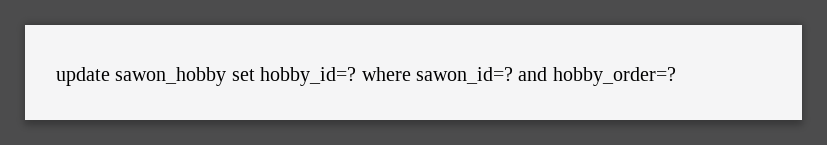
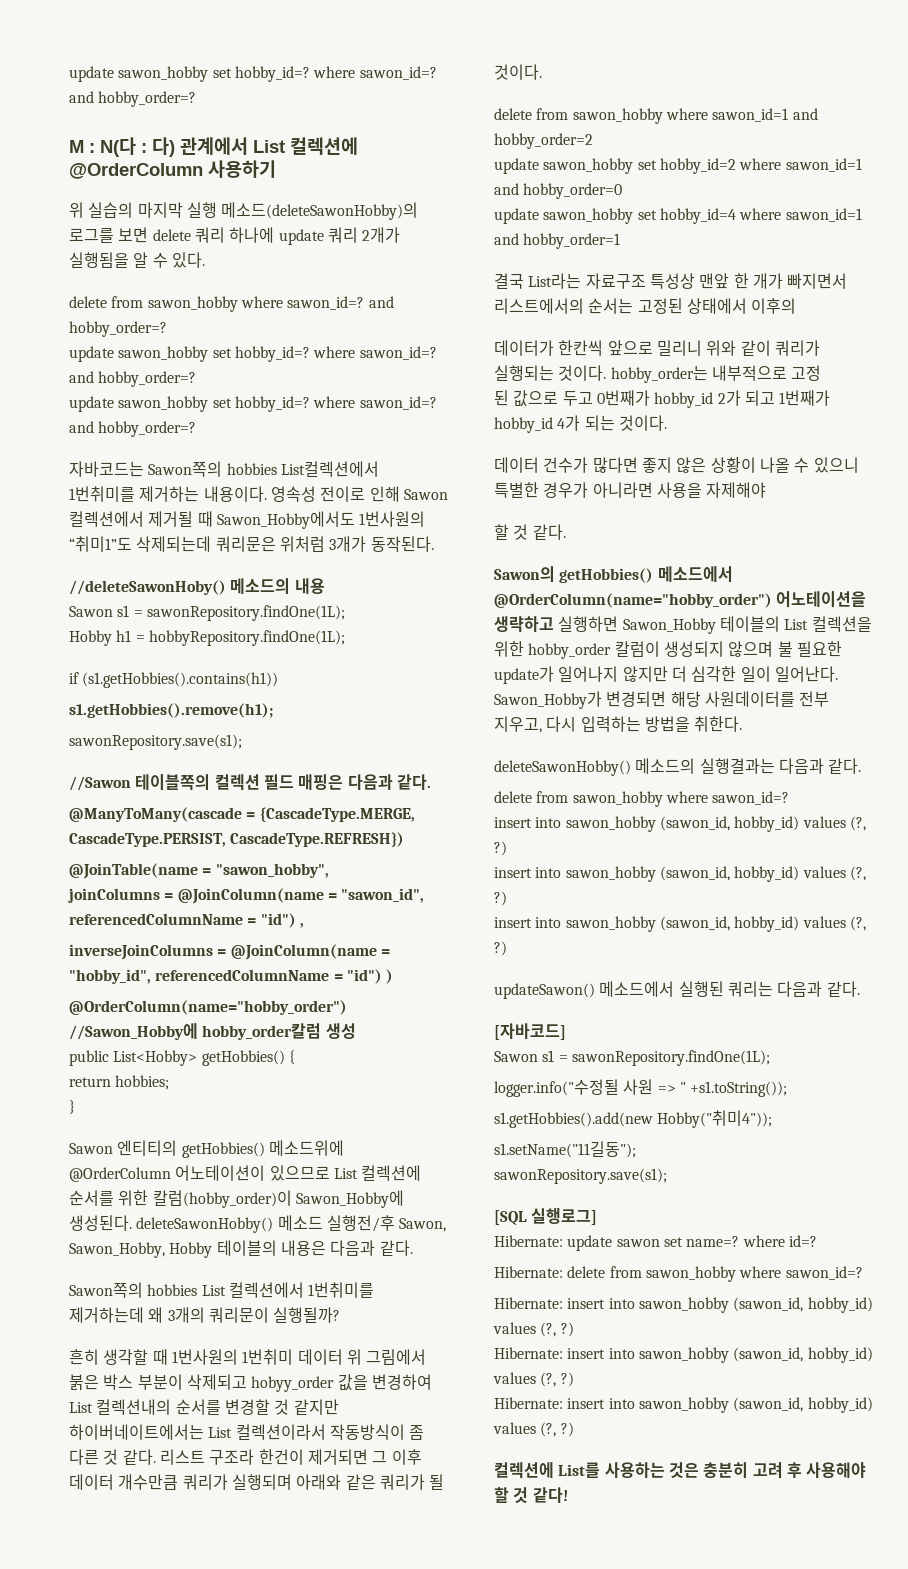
[56,67,676,86] update sawon_hobby set hobby_id=? where sawon_id=? and hobby_order=? -> [69,66,437,82] [69,91,197,107] [69,137,358,157] [69,160,276,179] [69,202,419,220] [69,227,401,245] [69,252,205,268] [69,296,394,312] [69,321,167,337] [69,346,437,362] [69,371,197,387] [69,396,437,412] [69,421,197,437] [69,461,379,477] [69,486,448,502] [69,511,426,529] [69,536,434,552] [69,578,325,595] [69,605,345,621] [69,630,345,646] [69,672,279,688] [69,703,273,718] [69,734,242,750] [69,774,431,791] [69,807,415,822] [69,832,405,847] [69,863,329,879] [68,888,425,904] [69,913,304,928] [69,944,390,960] [69,969,394,984] [69,1000,347,1015] [69,1023,356,1040] [69,1050,295,1066] [69,1075,170,1090] [69,1100,75,1114] [69,1140,344,1158] [69,1165,422,1182] [69,1190,404,1208] [69,1215,447,1233] [69,1240,413,1258] [69,1282,375,1298] [69,1307,341,1323] [69,1349,427,1365] [69,1374,432,1392] [69,1399,339,1415] [69,1424,425,1440] [69,1449,422,1465] [69,1474,445,1490] [494,64,542,80] [494,108,818,124] [494,133,593,149] [494,158,862,174] [494,183,623,199] [494,208,862,224] [494,233,621,249] [494,273,848,289] [494,298,797,314] [494,340,820,356] [494,365,822,383] [494,390,831,408] [494,415,667,433] [494,457,859,473] [494,482,767,498] [494,524,566,540] [494,566,733,583] [494,591,867,608] [494,616,872,634] [494,641,842,659] [494,666,838,684] [494,691,830,709] [494,716,743,733] [494,758,862,776] [494,791,790,807] [494,816,866,832] [494,841,507,856] [494,866,866,882] [494,891,507,906] [494,916,866,932] [494,941,507,956] [494,981,860,999] [494,1023,566,1040] [494,1050,770,1066] [494,1079,788,1097] [494,1110,773,1128] [494,1141,636,1158] [494,1168,667,1184] [494,1207,598,1225] [494,1235,817,1251] [494,1266,863,1282] [494,1297,873,1313] [493,1322,574,1337] [494,1347,873,1363] [493,1372,574,1387] [494,1397,873,1413] [493,1422,574,1437] [494,1462,867,1479] [494,1487,568,1503] update sawon_hobby set hobby_id=? where sawon_id=? and hobby_order=? // M : N(다 : 다) 관계에서 List 컬렉션에 @OrderColumn 사용하기 // 위 실습의 마지막 실행 메소드(deleteSawonHobby)의 로그를 보면 delete 쿼리 하나에 update 쿼리 2개가 실행됨을 알 수 있다. // delete from sawon_hobby where sawon_id=? and hobby_order=? // update sawon_hobby set hobby_id=? where sawon_id=? and hobby_order=? // update sawon_hobby set hobby_id=? where sawon_id=? and hobby_order=? // 자바코드는 Sawon쪽의 hobbies List컬렉션에서 1번취미를 제거하는 내용이다. 영속성 전이로 인해 Sawon 컬렉션에서 제거될 때 Sawon_Hobby에서도 1번사원의 “취미1”도 삭제되는데 쿼리문은 위처럼 3개가 동작된다. // //deleteSawonHoby() 메소드의 내용 // Sawon s1 = sawonRepository.findOne(1L); // Hobby h1 = hobbyRepository.findOne(1L); // if (s1.getHobbies().contains(h1)) // s1.getHobbies().remove(h1); // sawonRepository.save(s1); // //Sawon 테이블쪽의 컬렉션 필드 매핑은 다음과 같다. // @ManyToMany(cascade = {CascadeType.MERGE, CascadeType.PERSIST, CascadeType.REFRESH}) // @JoinTable(name = "sawon_hobby", // joinColumns = @JoinColumn(name = "sawon_id", referencedColumnName = "id") , // inverseJoinColumns = @JoinColumn(name = "hobby_id", referencedColumnName = "id") ) // @OrderColumn(name="hobby_order") //Sawon_Hobby에 hobby_order칼럼 생성 // public List<Hobby> getHobbies() { // return hobbies; // } // Sawon 엔티티의 getHobbies() 메소드위에 @OrderColumn 어노테이션이 있으므로 List 컬렉션에 순서를 위한 칼럼(hobby_order)이 Sawon_Hobby에 생성된다. deleteSawonHobby() 메소드 실행전/후 Sawon, Sawon_Hobby, Hobby 테이블의 내용은 다음과 같다. // Sawon쪽의 hobbies List 컬렉션에서 1번취미를 제거하는데 왜 3개의 쿼리문이 실행될까? // 흔히 생각할 때 1번사원의 1번취미 데이터 위 그림에서 붉은 박스 부분이 삭제되고 hobyy_order 값을 변경하여 List 컬렉션내의 순서를 변경할 것 같지만 하이버네이트에서는 List 컬렉션이라서 작동방식이 좀 다른 것 같다. 리스트 구조라 한건이 제거되면 그 이후 데이터 개수만큼 쿼리가 실행되며 아래와 같은 쿼리가 될 것이다. // delete from sawon_hobby where sawon_id=1 and hobby_order=2 // update sawon_hobby set hobby_id=2 where sawon_id=1 and hobby_order=0 // update sawon_hobby set hobby_id=4 where sawon_id=1 and hobby_order=1 // 결국 List라는 자료구조 특성상 맨앞 한 개가 빠지면서 리스트에서의 순서는 고정된 상태에서 이후의 // 데이터가 한칸씩 앞으로 밀리니 위와 같이 쿼리가 실행되는 것이다. hobby_order는 내부적으로 고정 // 된 값으로 두고 0번째가 hobby_id 2가 되고 1번째가 hobby_id 4가 되는 것이다. // 데이터 건수가 많다면 좋지 않은 상황이 나올 수 있으니 특별한 경우가 아니라면 사용을 자제해야 // 할 것 같다. // Sawon의 getHobbies() 메소드에서 @OrderColumn(name="hobby_order") 어노테이션을 생략하고 실행하면 Sawon_Hobby 테이블의 List 컬렉션을 위한 hobby_order 칼럼이 생성되지 않으며 불 필요한 update가 일어나지 않지만 더 심각한 일이 일어난다. Sawon_Hobby가 변경되면 해당 사원데이터를 전부 지우고, 다시 입력하는 방법을 취한다. // deleteSawonHobby() 메소드의 실행결과는 다음과 같다. // delete from sawon_hobby where sawon_id=? // insert into sawon_hobby (sawon_id, hobby_id) values (?, ?) // insert into sawon_hobby (sawon_id, hobby_id) values (?, ?) // insert into sawon_hobby (sawon_id, hobby_id) values (?, ?) // updateSawon() 메소드에서 실행된 쿼리는 다음과 같다. // [자바코드] // Sawon s1 = sawonRepository.findOne(1L); // logger.info("수정될 사원 => " +s1.toString()); // s1.getHobbies().add(new Hobby("취미4")); // s1.setName("11길동"); // sawonRepository.save(s1); // [SQL 실행로그] // Hibernate: update sawon set name=? where id=? // Hibernate: delete from sawon_hobby where sawon_id=? // Hibernate: insert into sawon_hobby (sawon_id, hobby_id) values (?, ?) // Hibernate: insert into sawon_hobby (sawon_id, hobby_id) values (?, ?) // Hibernate: insert into sawon_hobby (sawon_id, hobby_id) values (?, ?) // 컬렉션에 List를 사용하는 것은 충분히 고려 후 사용해야 할 것 같다!

